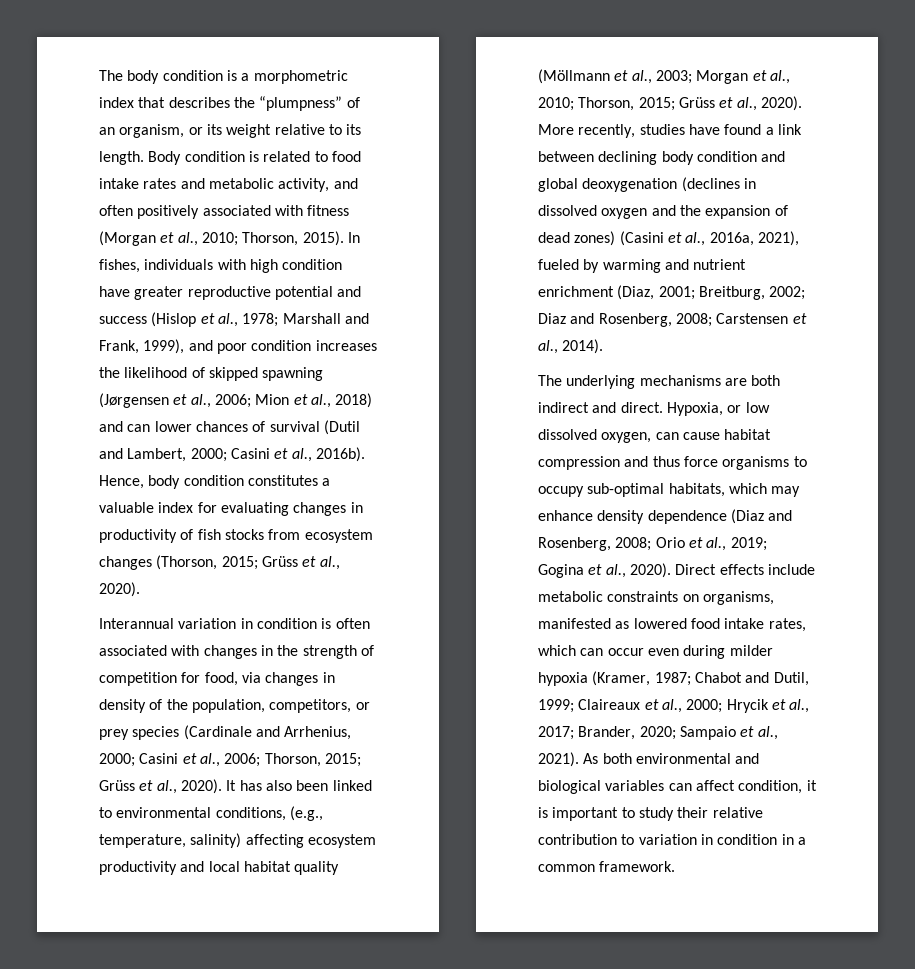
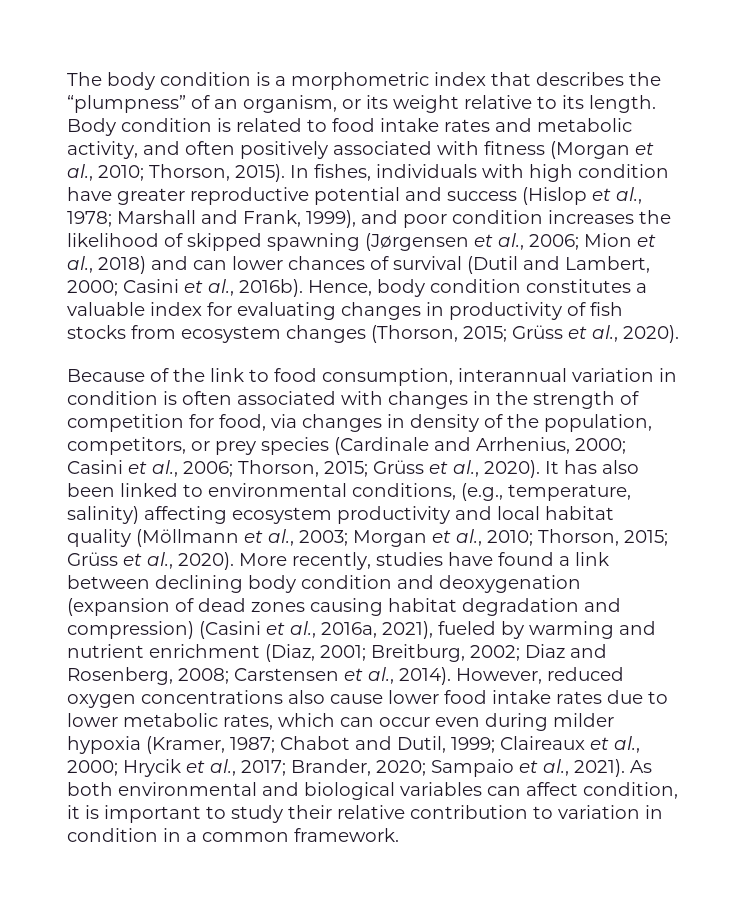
[99,618,174,629] Interannual -> [67,368,567,386] Because of the link to food consumption, interannual
[538,177,756,192] [538,205,788,219] [538,231,616,246] global deoxygenation (declines in dissolved oxygen and the expansion of dead zones) -> [439,575,581,593] [67,598,621,616] [67,621,194,639] deoxygenation (expansion of dead zones causing habitat degradation and compression)
[538,375,781,389] [538,402,770,416] [538,429,772,443] [538,456,807,470] [538,483,801,497] [538,509,793,524] [538,537,767,551] [538,563,815,578] [538,591,774,605] [538,618,765,629] // The underlying mechanisms are both indirect and direct. Hypoxia, or low dissolved oxygen, can cause habitat compression and thus force organisms to occupy sub-optimal habitats, which may enhance density dependence (Diaz and Rosenberg, 2008; Orio et al., 2019; Gogina et al., 2020). Direct effects include metabolic constraints on organisms, manifested as lowered food intake -> [456,667,624,684] [67,690,668,708] [67,713,218,727] However, reduced oxygen concentrations also cause lower food intake rates due to lower metabolic

